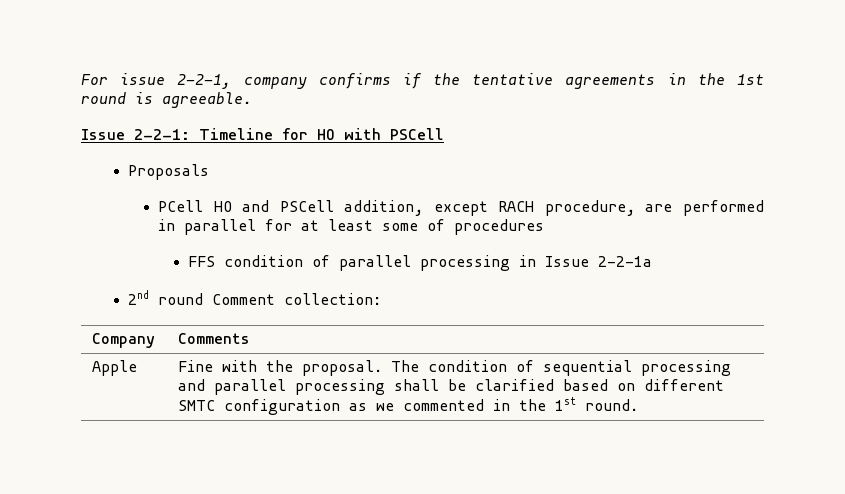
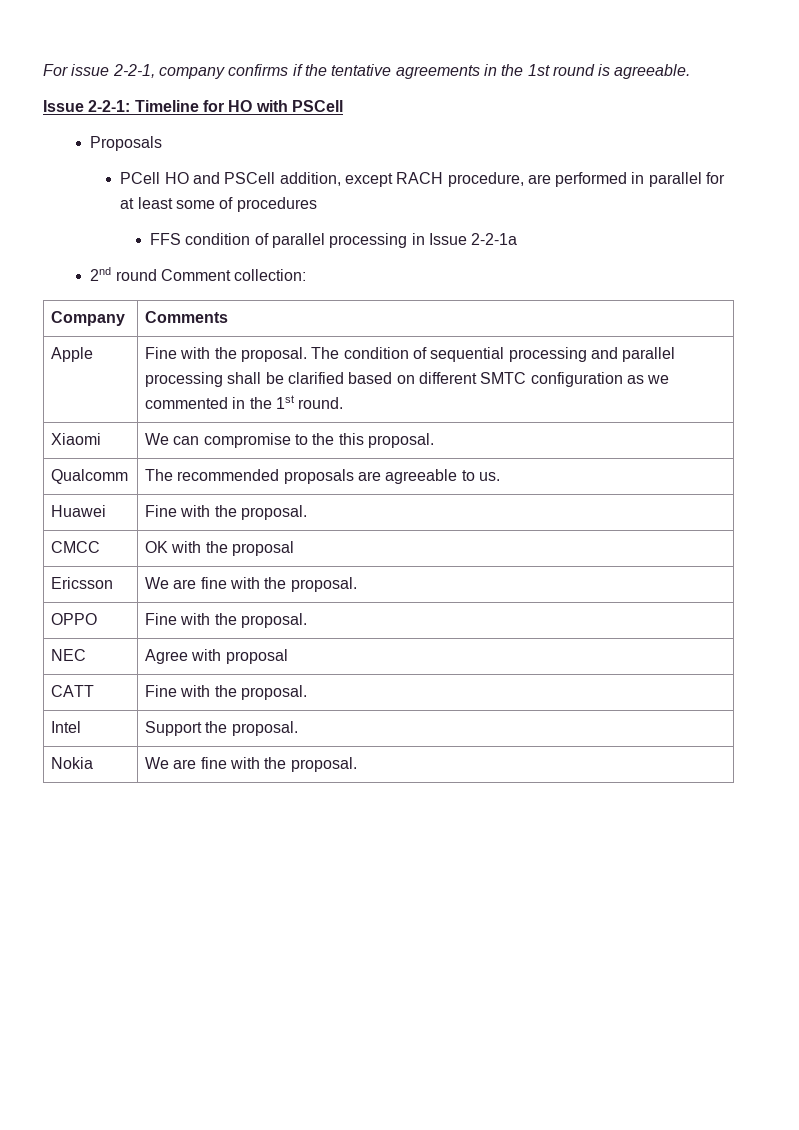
(639, 405) none -> [51,433,102,445] [145,433,435,448] [51,469,129,484] [145,469,501,484] [51,505,107,517] [145,505,308,520] [51,541,101,553] [145,541,295,556] [51,577,114,589] [145,577,357,592] [51,613,98,625] [145,613,308,628] [51,649,87,661] [145,649,288,664] [51,685,95,697] [145,685,308,700] [51,721,82,733] [145,721,298,736] [51,757,94,769] [145,757,357,772] // Xiaomi | We can compromise to the this proposal. // Qualcomm | The recommended proposals are agreeable to us. // Huawei | Fine with the proposal. // CMCC | OK with the proposal // Ericsson | We are fine with the proposal. // OPPO | Fine with the proposal. // NEC | Agree with proposal // CATT | Fine with the proposal. // Intel | Support the proposal. // Nokia | We are fine with the proposal.

